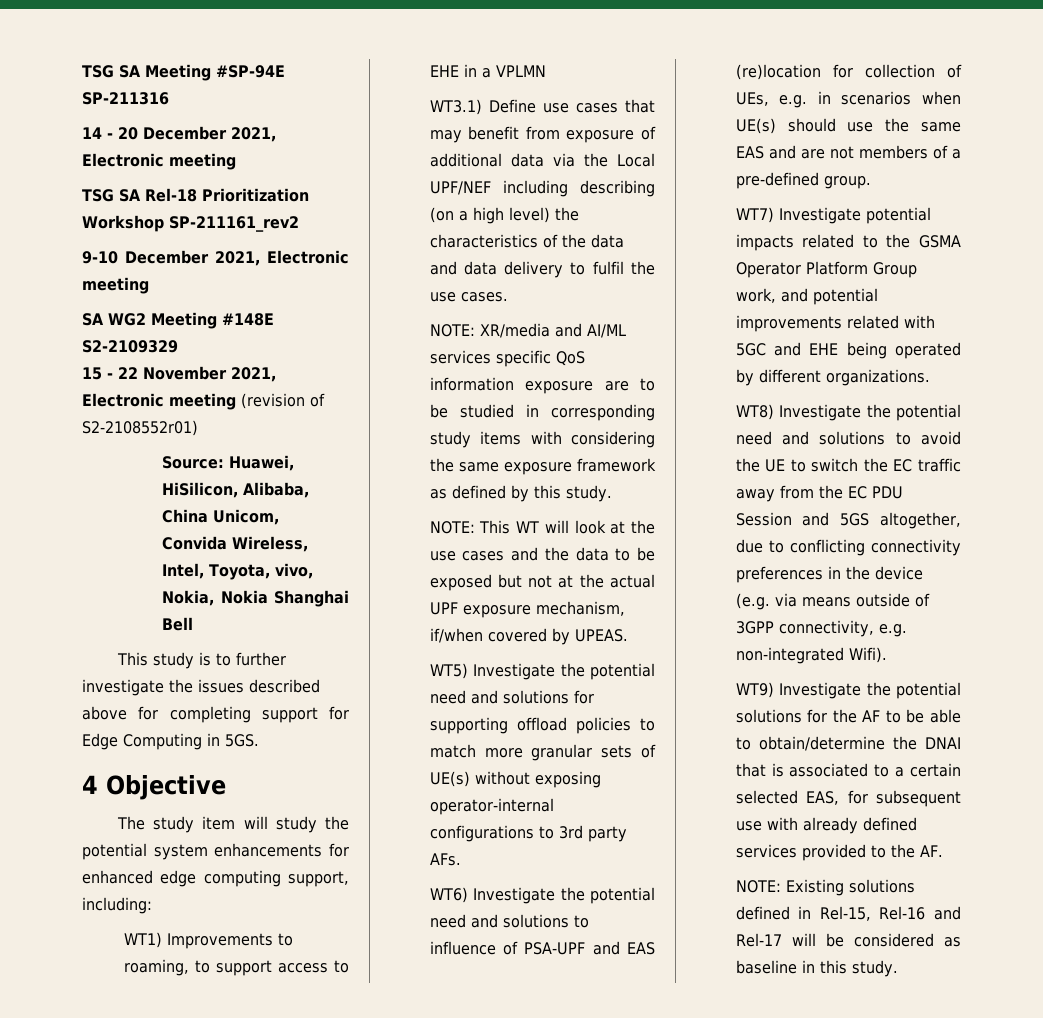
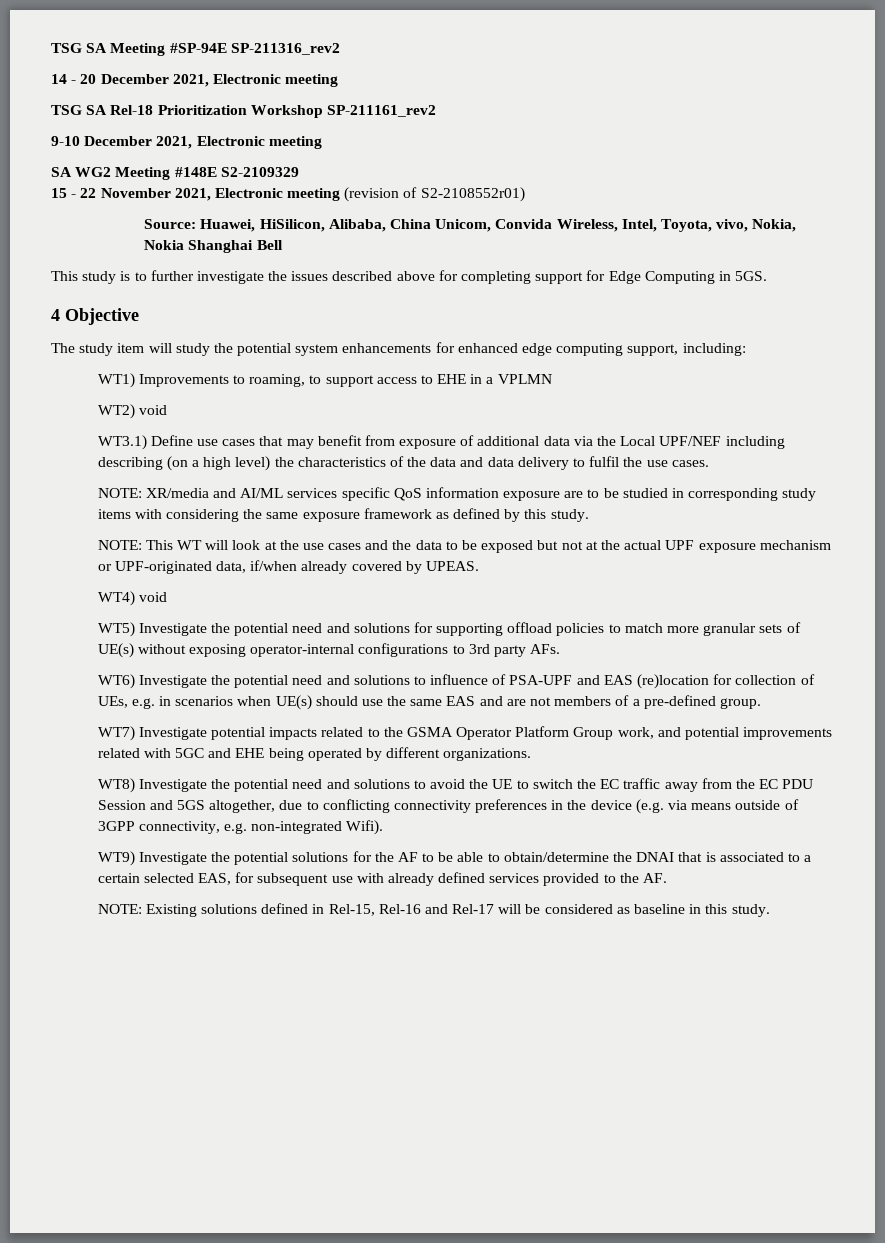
[82,92,169,105] SP-211316 -> [230,43,340,55] SP-211316_rev2
(546, 71) none -> [97,404,167,419] // WT2) void
[535,601,625,616] [429,628,483,643] mechanism, if/when -> [759,540,831,550] [97,560,348,574] mechanism or UPF-originated data, if/when already
(628, 635) none -> [97,591,167,606] // WT4) void

